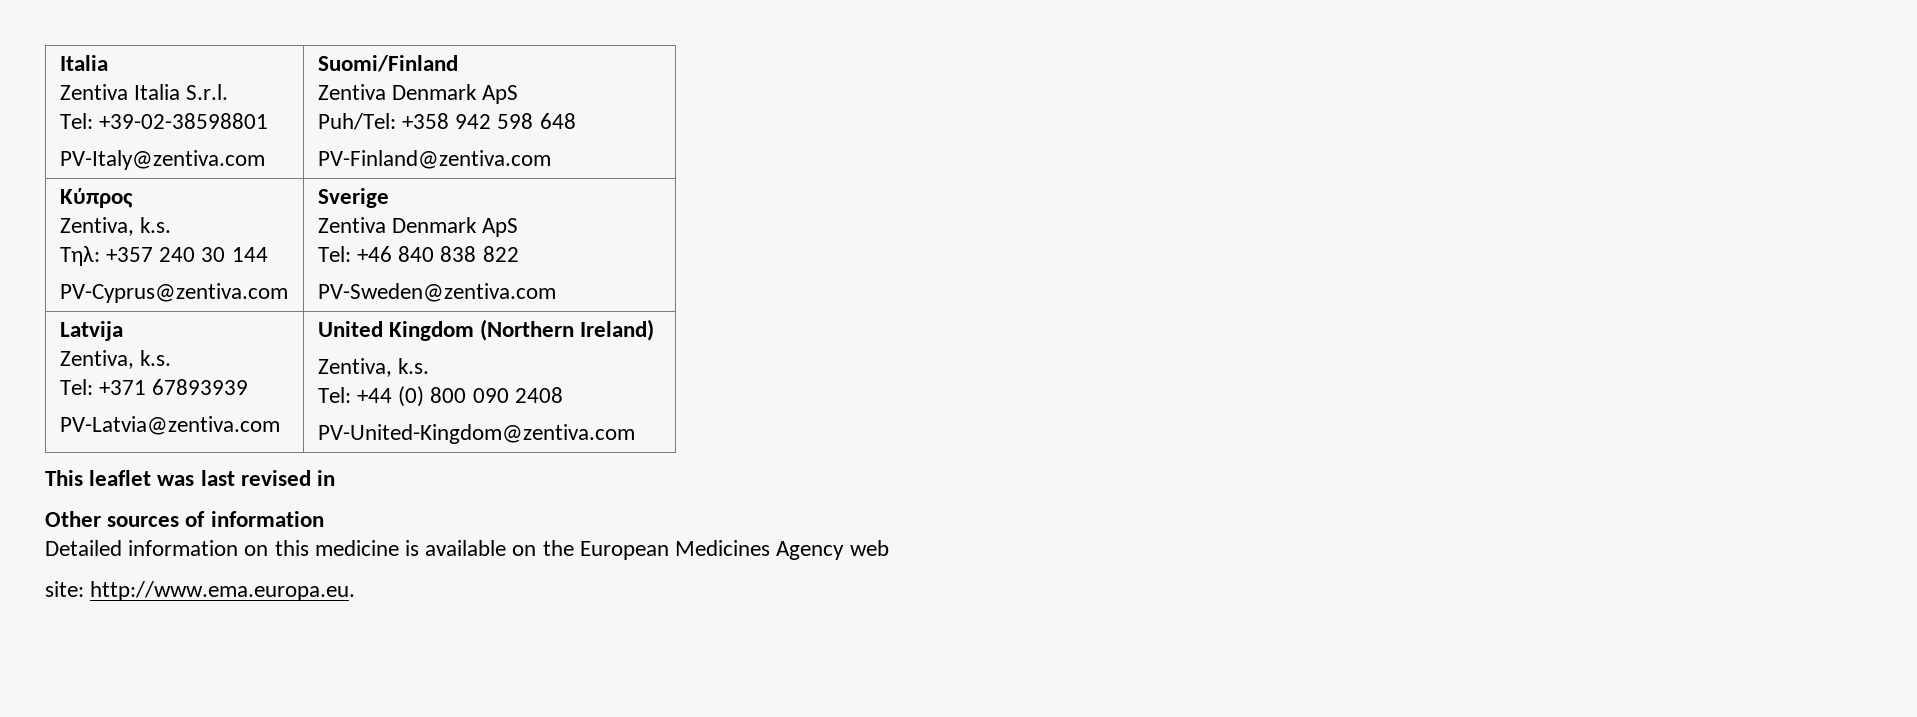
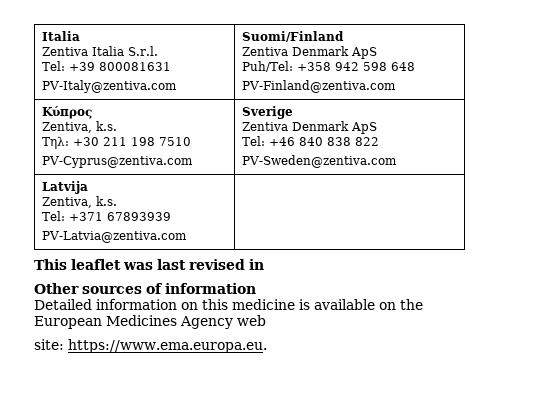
[98,113,268,129] +39-02-38598801 -> [68,62,171,71] +39 800081631
[105,247,268,262] +357 240 30 144 -> [72,137,191,146] +30 211 198 7510
[317,319,655,341] [317,358,429,377] [317,386,563,407] [317,424,635,444] United Kingdom (Northern Ireland) // Zentiva, k.s. // Tel: +44 (0) 800 090 2408 // PV-United-Kingdom@zentiva.com -> (187, 237) none
[90,581,356,601] http://www.ema.europa.eu. -> [68,339,267,353] https://www.ema.europa.eu.

